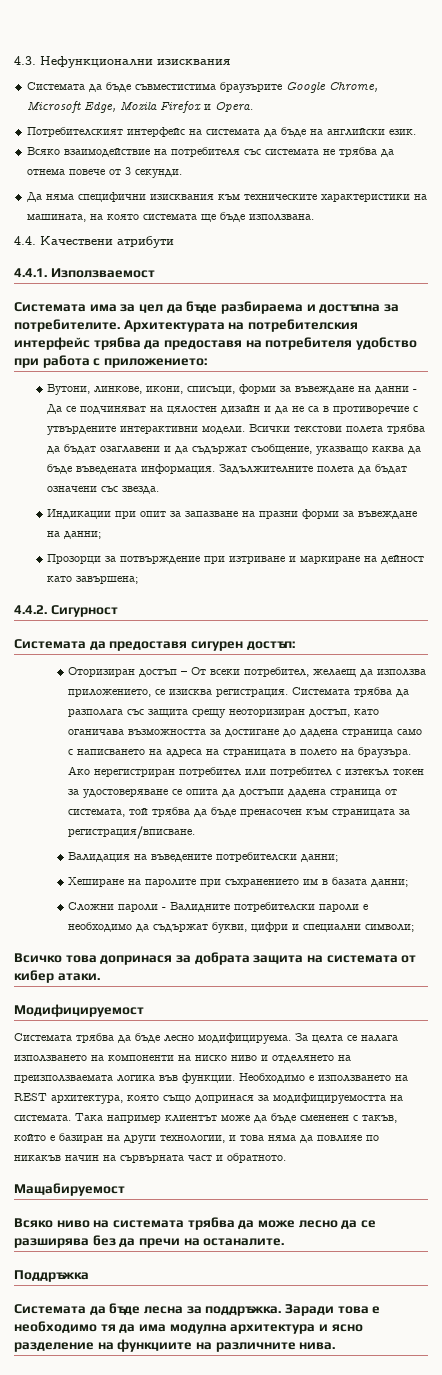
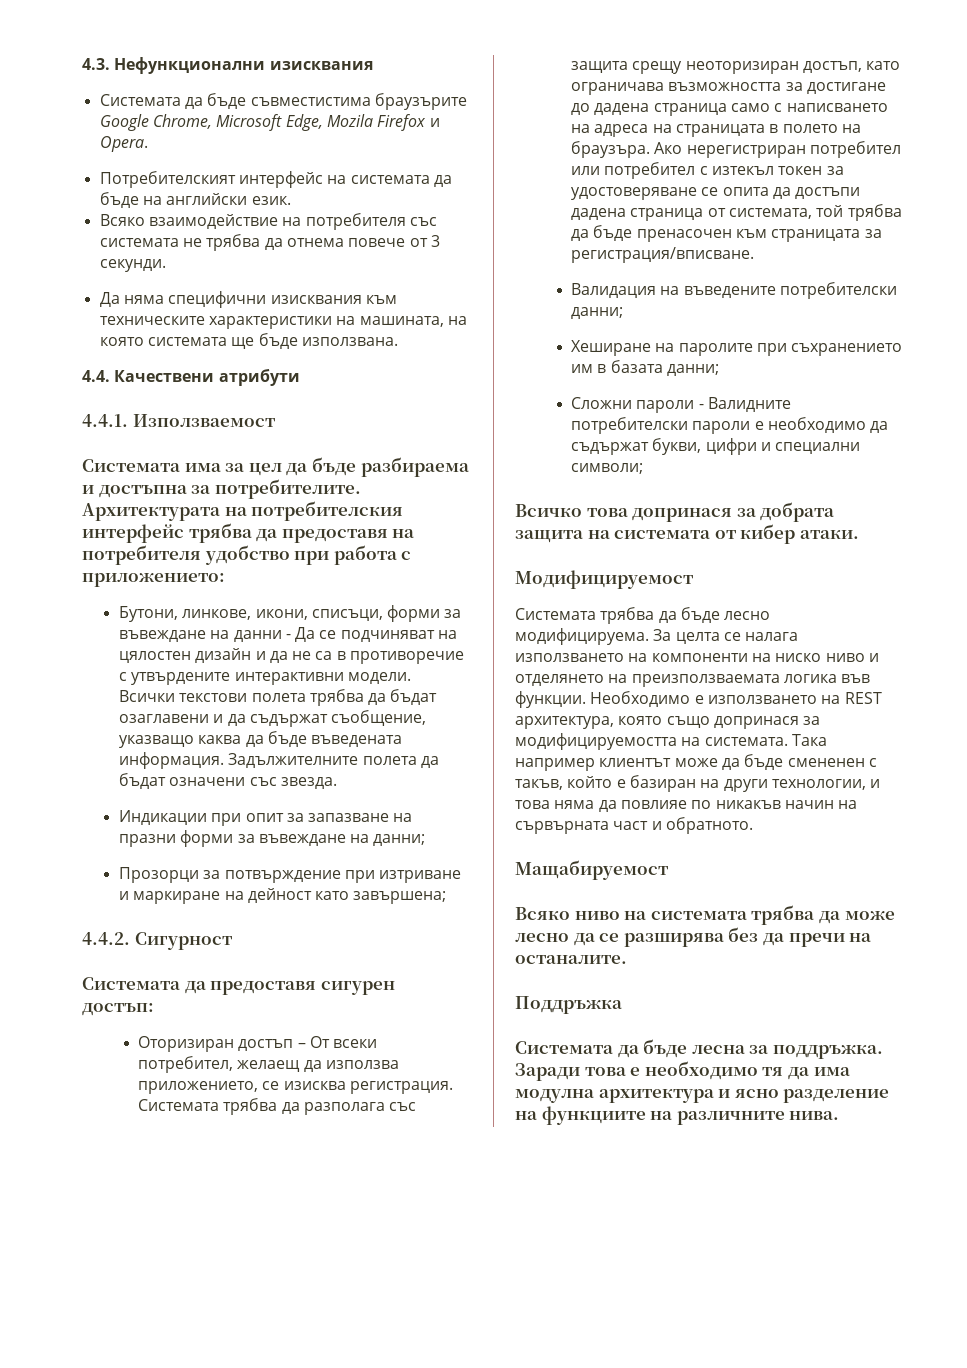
[68,729,125,735] оганичава -> [571,82,665,95] ограничава

